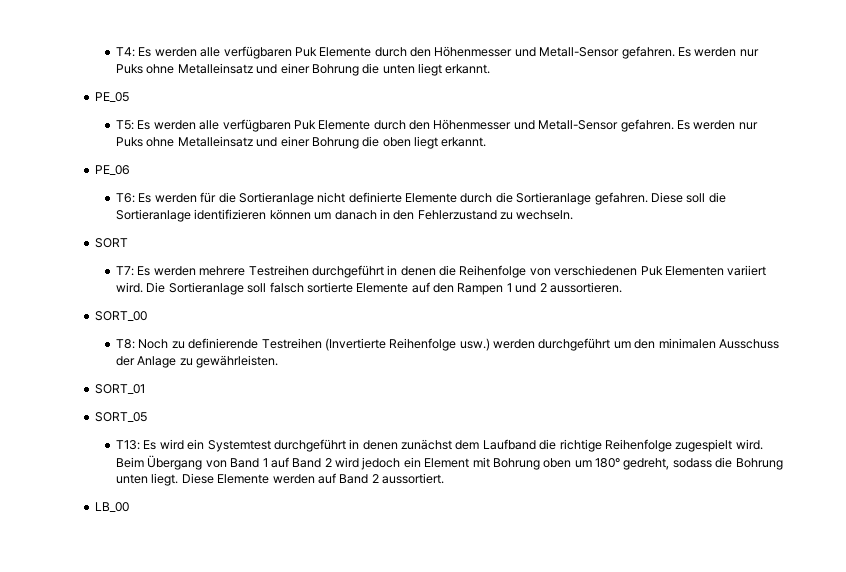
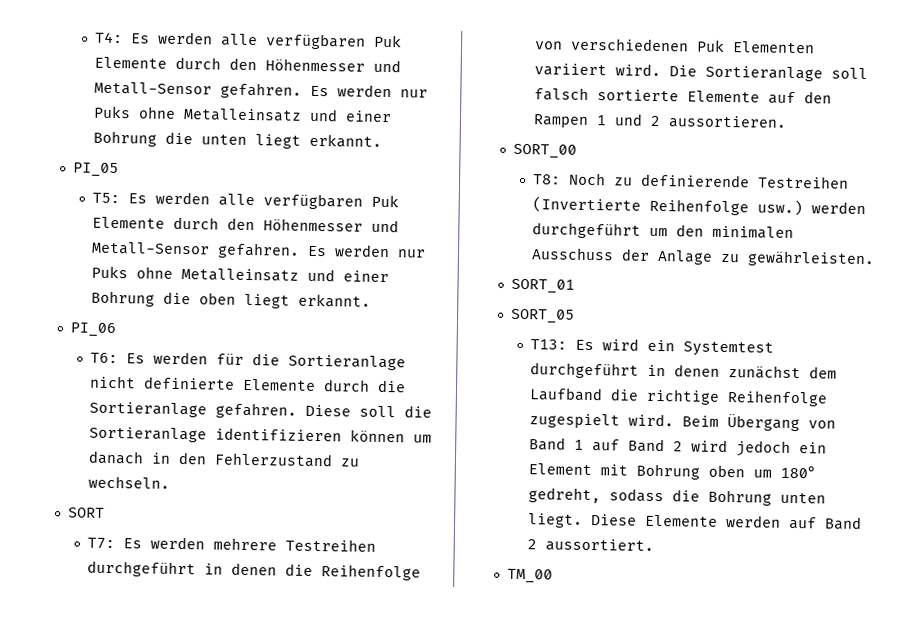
[95,92,130,102] PE_05 -> [73,162,120,178] PI_05
[95,165,131,175] PE_06 -> [70,322,117,338] PI_06
[95,502,130,512] LB_00 -> [507,568,554,584] TM_00

